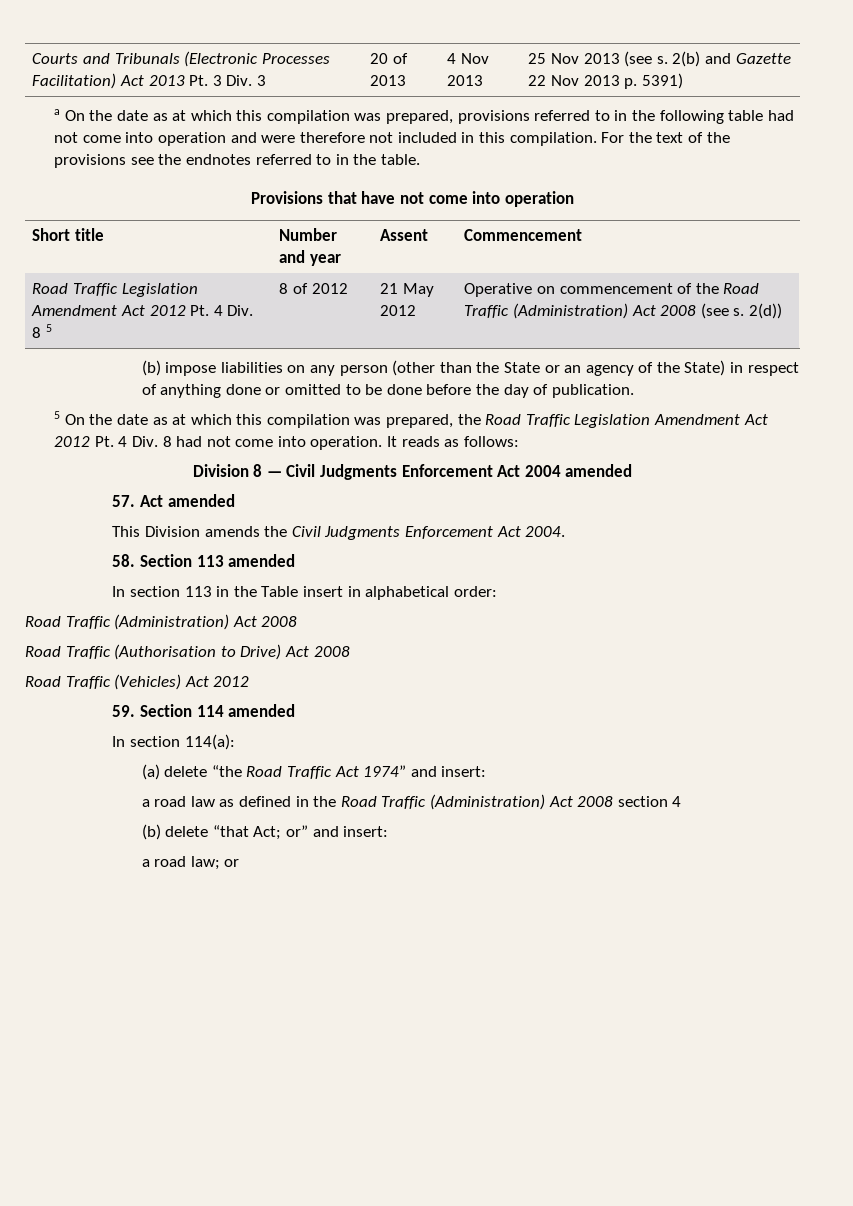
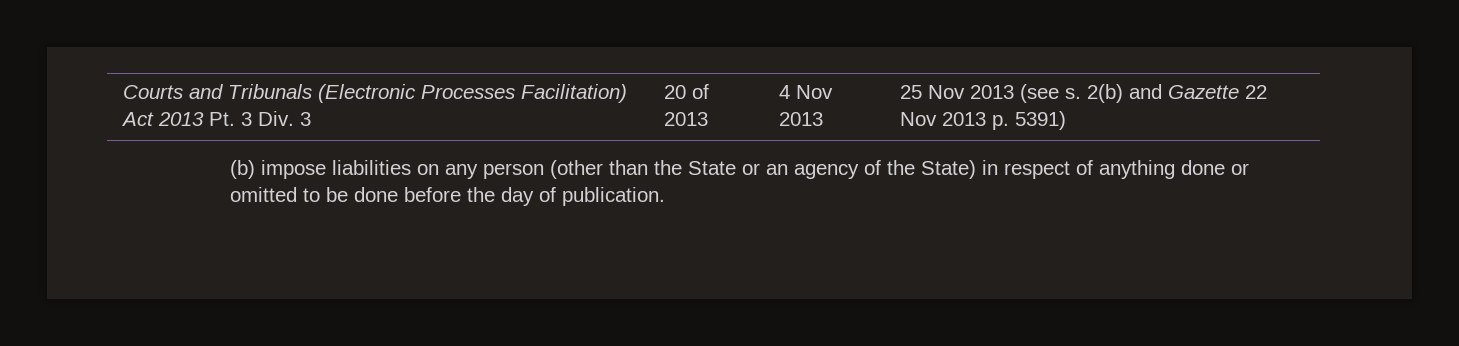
[54,109,794,124] [54,132,730,146] [54,154,420,168] [251,191,574,207] [32,228,105,241] [279,228,338,241] [279,250,342,266] [380,229,429,241] [464,229,583,241] [32,283,198,297] [31,305,254,316] [32,324,53,338] [279,283,348,294] [380,283,435,297] [380,305,417,316] [464,283,760,297] [464,303,782,319] // a On the date as at which this compilation was prepared, provisions referred to in the following table had not come into operation and were therefore not included in this compilation. For the text of the provisions see the endnotes referred to in the table. // Provisions that have not come into operation // Short title | Number and year | Assent | Commencement // Road Traffic Legislation Amendment Act 2012 Pt. 4 Div. 8 5 | 8 of 2012 | 21 May 2012 | Operative on commencement of the Road Traffic (Administration) Act 2008 (see s. 2(d)) -> (1067, 120) none
[54,411,768,428] [54,436,519,450] [192,464,633,480] [112,494,235,507] [112,526,566,540] [112,554,296,567] [112,586,497,600] [25,614,298,630] [25,644,350,660] [25,674,250,690] [112,704,296,717] [112,734,235,750] [141,764,487,780] [141,794,682,810] [141,824,389,840] [141,856,240,870] // 5 On the date as at which this compilation was prepared, the Road Traffic Legislation Amendment Act 2012 Pt. 4 Div. 8 had not come into operation. It reads as follows: // Division 8 — Civil Judgments Enforcement Act 2004 amended // 57. Act amended // This Division amends the Civil Judgments Enforcement Act 2004. // 58. Section 113 amended // In section 113 in the Table insert in alphabetical order: // Road Traffic (Administration) Act 2008 // Road Traffic (Authorisation to Drive) Act 2008 // Road Traffic (Vehicles) Act 2012 // 59. Section 114 amended // In section 114(a): // (a) delete “the Road Traffic Act 1974” and insert: // a road law as defined in the Road Traffic (Administration) Act 2008 section 4 // (b) delete “that Act; or” and insert: // a road law; or -> (665, 196) none

